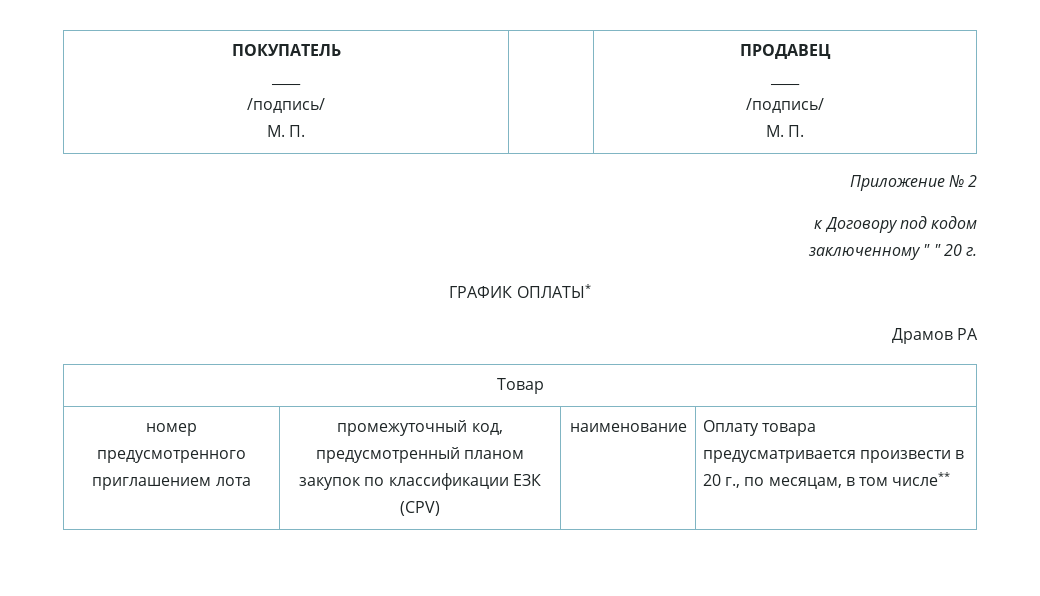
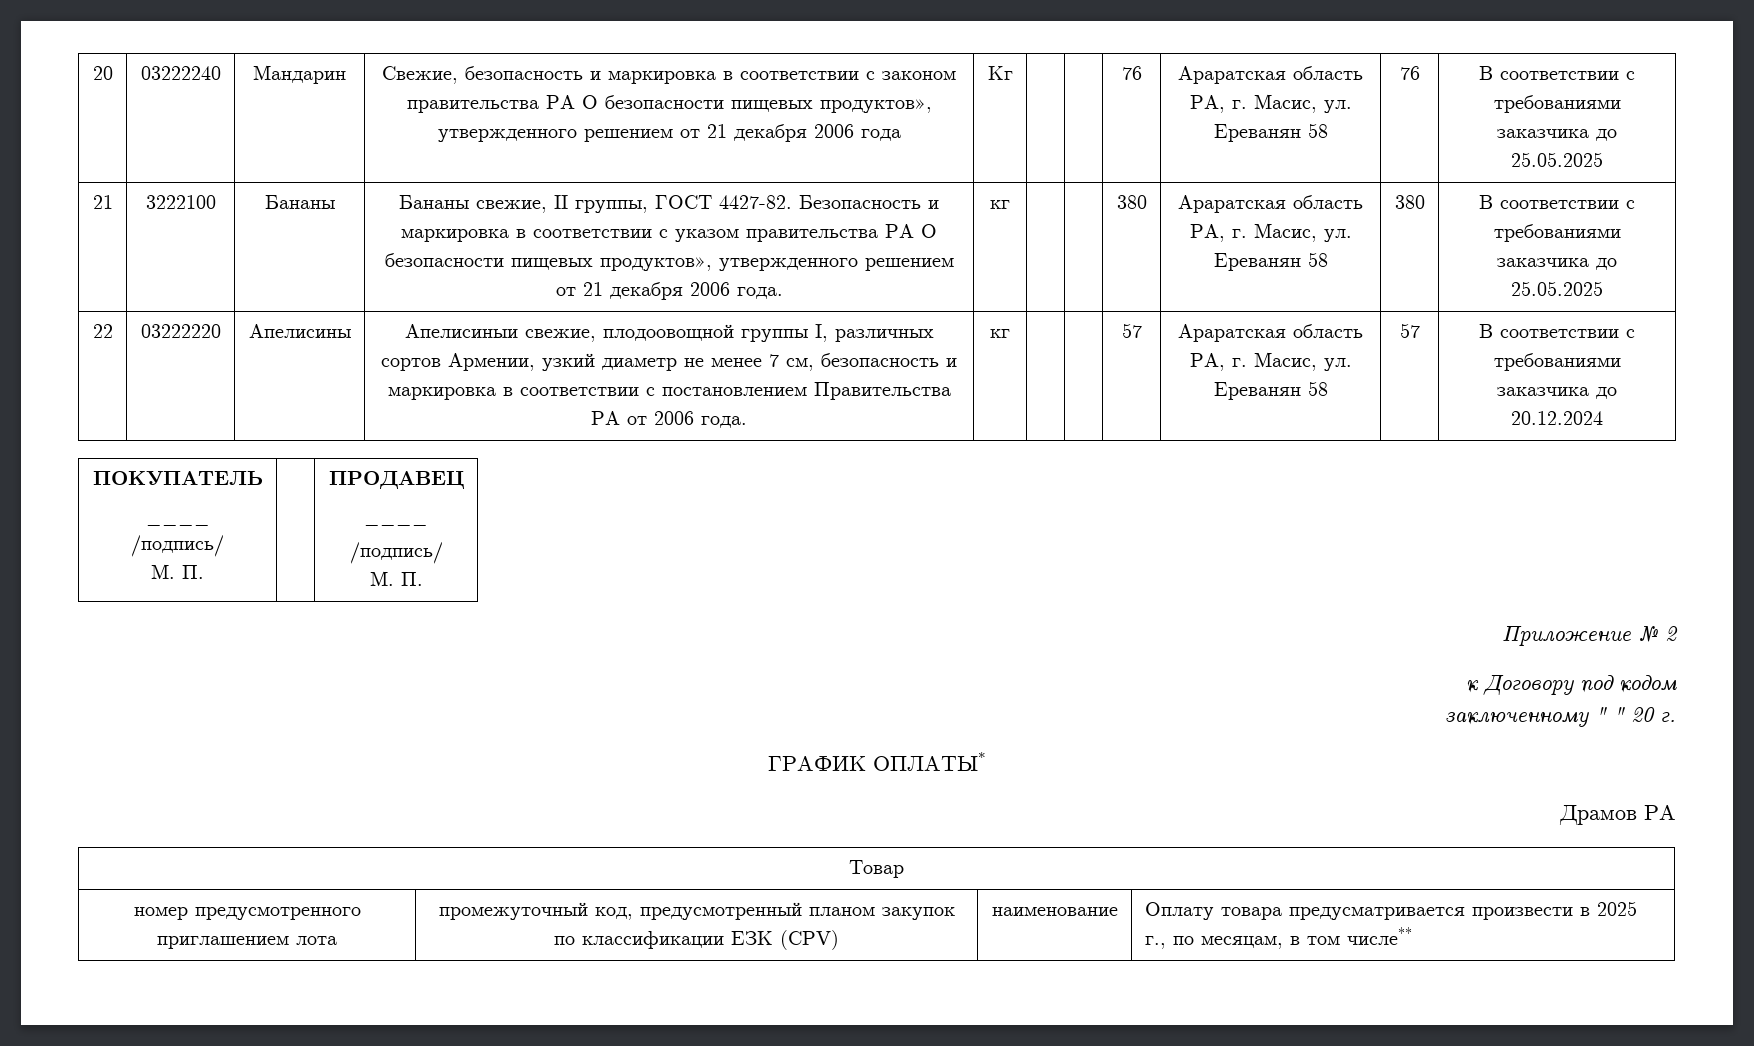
(231, 50) none -> [92,66,113,80] [140,66,221,80] [253,65,346,84] [382,66,956,84] [406,95,932,113] [437,124,901,142] [987,66,1013,80] [1121,66,1142,80] [1178,66,1363,84] [1189,94,1352,113] [1213,123,1328,142] [1399,66,1420,80] [1479,66,1635,80] [1493,95,1621,113] [1497,129,1617,141] [1511,152,1603,167] [92,195,113,209] [145,195,216,209] [264,195,335,209] [399,195,939,213] [401,224,937,242] [384,253,954,271] [555,282,783,300] [990,200,1010,209] [1116,195,1147,209] [1178,195,1363,213] [1189,223,1352,242] [1213,252,1328,271] [1394,195,1425,209] [1479,195,1635,209] [1493,224,1621,242] [1497,258,1617,270] [1511,281,1603,296] [92,324,113,338] [140,324,221,338] [248,324,351,338] [404,324,934,342] [381,353,957,371] [387,382,951,400] [591,411,747,428] [990,329,1010,338] [1121,323,1142,338] [1178,324,1363,342] [1189,352,1352,371] [1213,381,1328,400] [1399,323,1420,338] [1479,324,1635,338] [1493,353,1621,371] [1497,387,1617,399] [1511,411,1603,425] 20 | 03222240 | Мандарин | Свежие, безопасность и маркировка в соответствии с законом правительства РА О безопасности пищевых продуктов», утвержденного решением от 21 декабря 2006 года | Кг | | | 76 | Араратская область РА, г. Масис, ул. Ереванян 58 | 76 | В соответствии с требованиями заказчика до 25.05.2025 // 21 | 3222100 | Бананы | Бананы свежие, II группы, ГОСТ 4427-82. Безопасность и маркировка в соответствии с указом правительства РА О безопасности пищевых продуктов», утвержденного решением от 21 декабря 2006 года. | кг | | | 380 | Араратская область РА, г. Масис, ул. Ереванян 58 | 380 | В соответствии с требованиями заказчика до 25.05.2025 // 22 | 03222220 | Апелисины | Апелисиныи свежие, плодоовощной группы I, различных сортов Армении, узкий диаметр не менее 7 см, безопасность и маркировка в соответствии с постановлением Правительства РА от 2006 года. | кг | | | 57 | Араратская область РА, г. Масис, ул. Ереванян 58 | 57 | В соответствии с требованиями заказчика до 20.12.2024 //
[703,474,722,486] 20 -> [1596,901,1637,916] 2025

